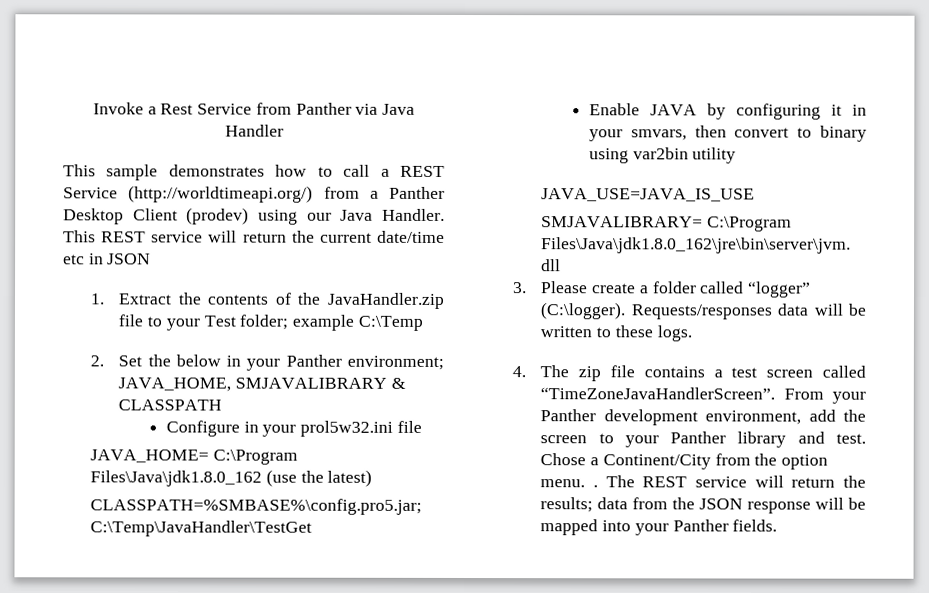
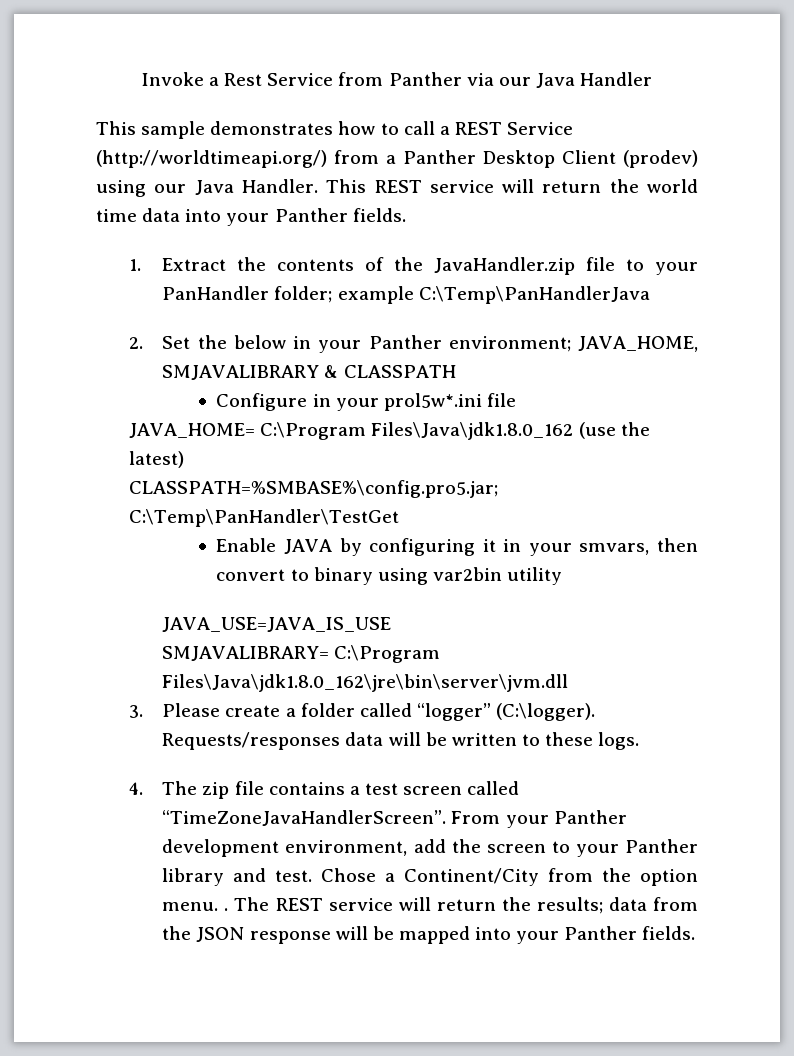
(379, 109) none -> [498,77,531,86] our
[319,230,445,243] [63,253,152,265] current date/time etc in JSON -> [647,179,699,193] [96,208,406,226] world time data into your Panther fields.
[203,315,236,327] Test -> [162,286,270,300] PanHandler
[357,315,423,331] C:\Temp -> [418,286,650,304] C:\Temp\PanHandlerJava
[300,420,394,437] prol5w32.ini -> [383,393,482,411] prol5w*.ini
[90,520,313,537] C:\Temp\JavaHandler\TestGet -> [129,509,400,527] C:\Temp\PanHandler\TestGet

